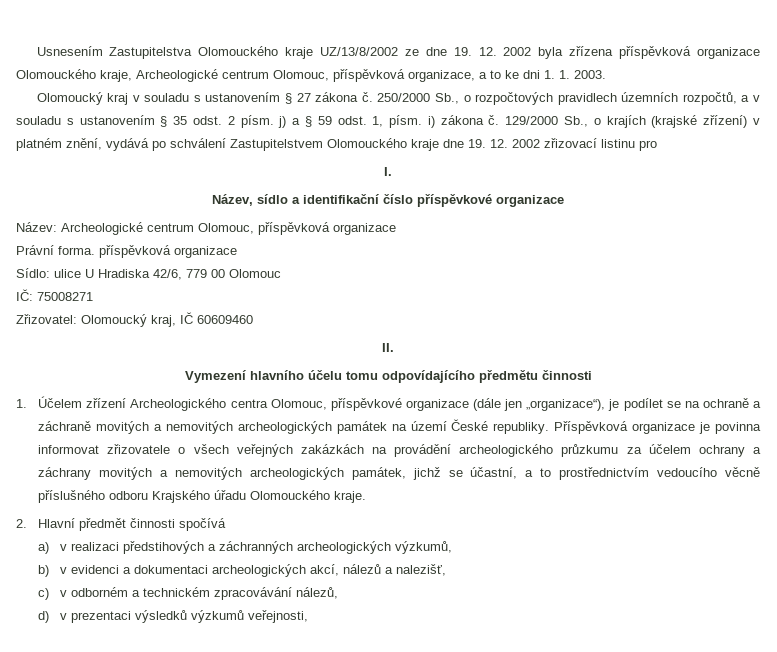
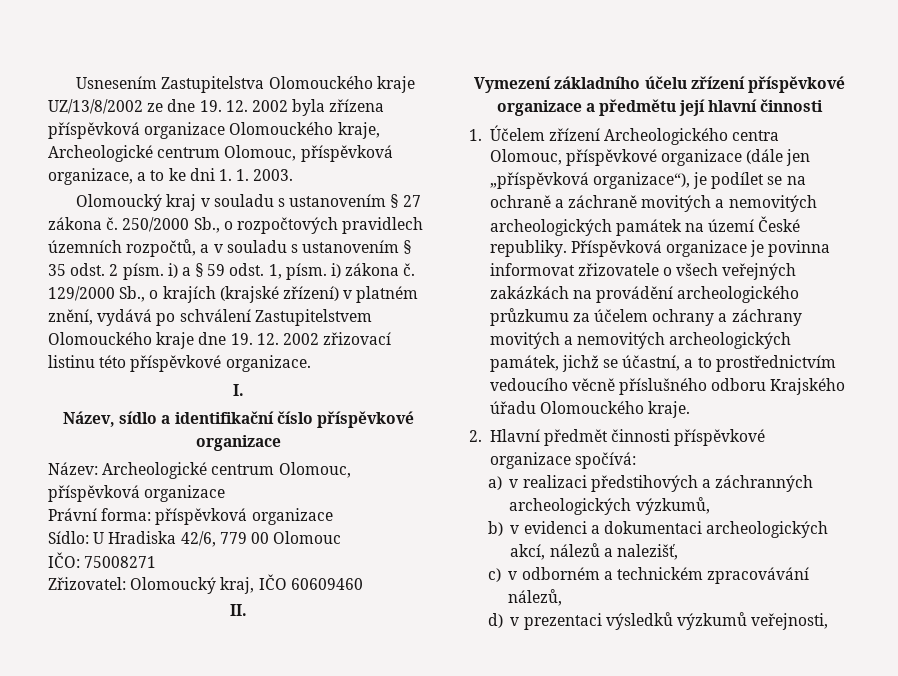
[278,116,287,128] j) -> [167,263,178,278] i)
[639,140,657,151] pro -> [99,355,311,372] této příspěvkové organizace.
[58,246,95,255] forma. -> [101,508,152,521] forma:
[54,269,81,278] ulice -> (89, 537) none
[16,289,33,301] IČ: -> [48,552,80,568] IČO:
[180,312,193,324] IČ -> [258,574,287,590] IČO
[249,370,538,383] hlavního účelu tomu odpovídajícího předmětu -> [554,76,845,93] [496,99,758,116] základního účelu zřízení příspěvkové organizace a předmětu její hlavní
[526,399,606,411] „organizace“), -> [489,172,690,189] „příspěvková organizace“),
[179,518,227,531] spočívá -> [674,429,766,446] [489,452,636,469] příspěvkové organizace spočívá:

